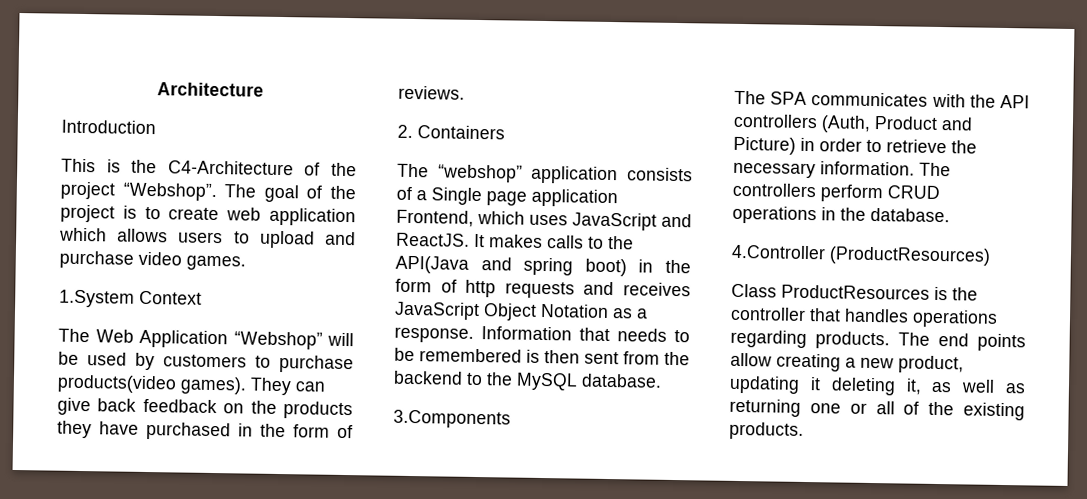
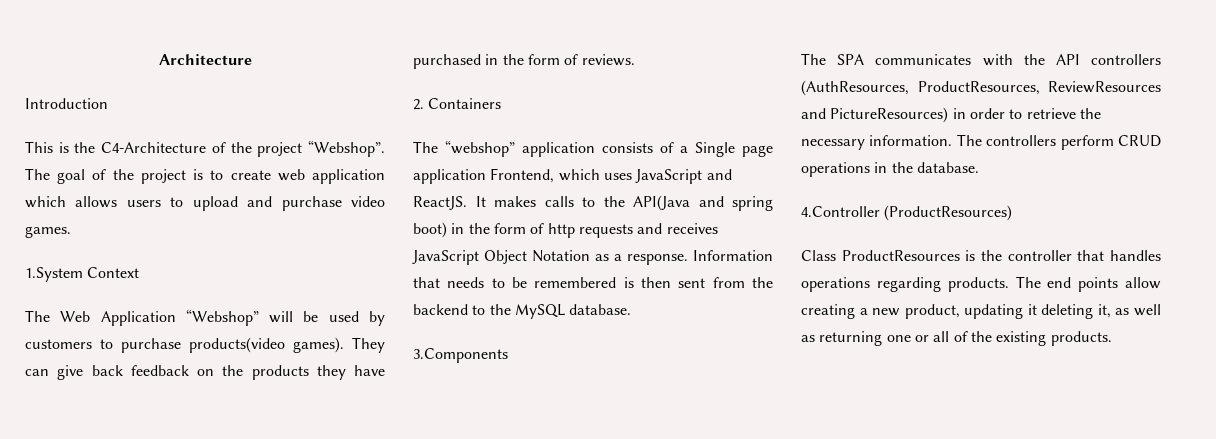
[821,115,973,133] [733,136,796,155] (Auth, Product and Picture) -> [801,80,1161,96] [801,107,949,123] (AuthResources, ProductResources, ReviewResources and PictureResources)

